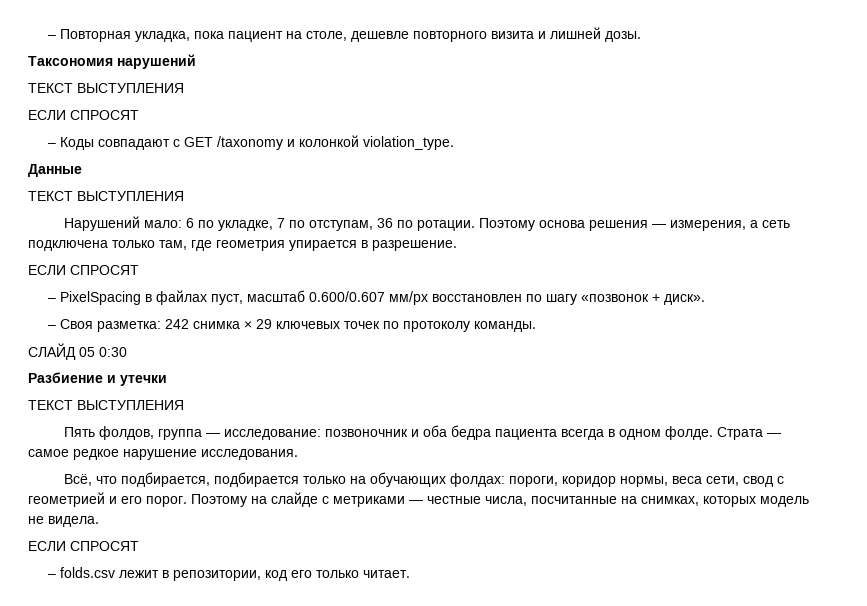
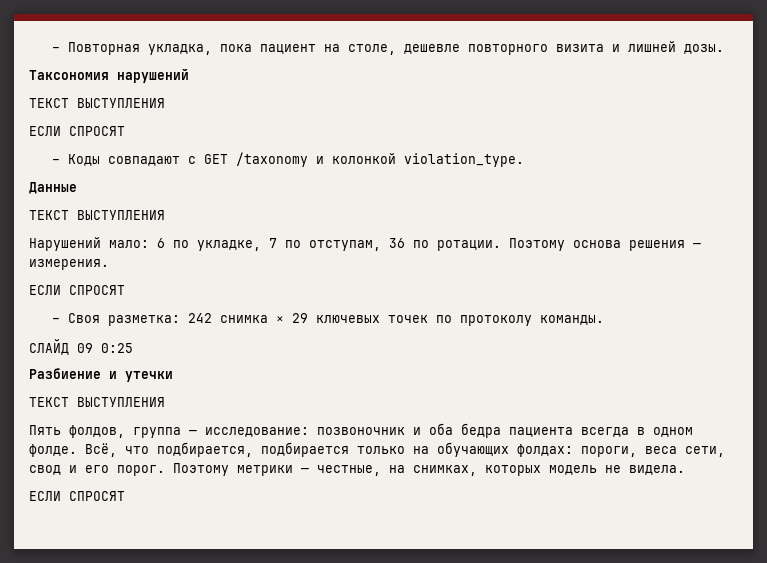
[669,220,790,231] [28,240,457,251] [28,265,139,275] [47,290,705,305] измерения, а сеть подключена только там, где геометрия упирается в разрешение. // ЕСЛИ СПРОСЯТ // – PixelSpacing в файлах пуст, масштаб 0.600/0.607 мм/px восстановлен по шагу «позвонок + диск». -> [29,259,109,270] [29,285,125,295] измерения. // ЕСЛИ СПРОСЯТ
[79,347,127,357] 05 0:30 -> [77,343,133,353] 09 0:25
[716,427,781,440] [28,449,298,460] Страта — самое редкое нарушение исследования. // -> (77, 450) none
[561,476,668,487] коридор нормы, -> (637, 451) none
[776,476,784,484] [28,492,105,507] с геометрией -> (61, 470) none
[251,492,617,507] на слайде с метриками — честные числа, посчитанные -> [237,465,381,476] метрики — честные,
[47,567,410,581] // – folds.csv лежит в репозитории, код его только читает. -> (125, 496) none

